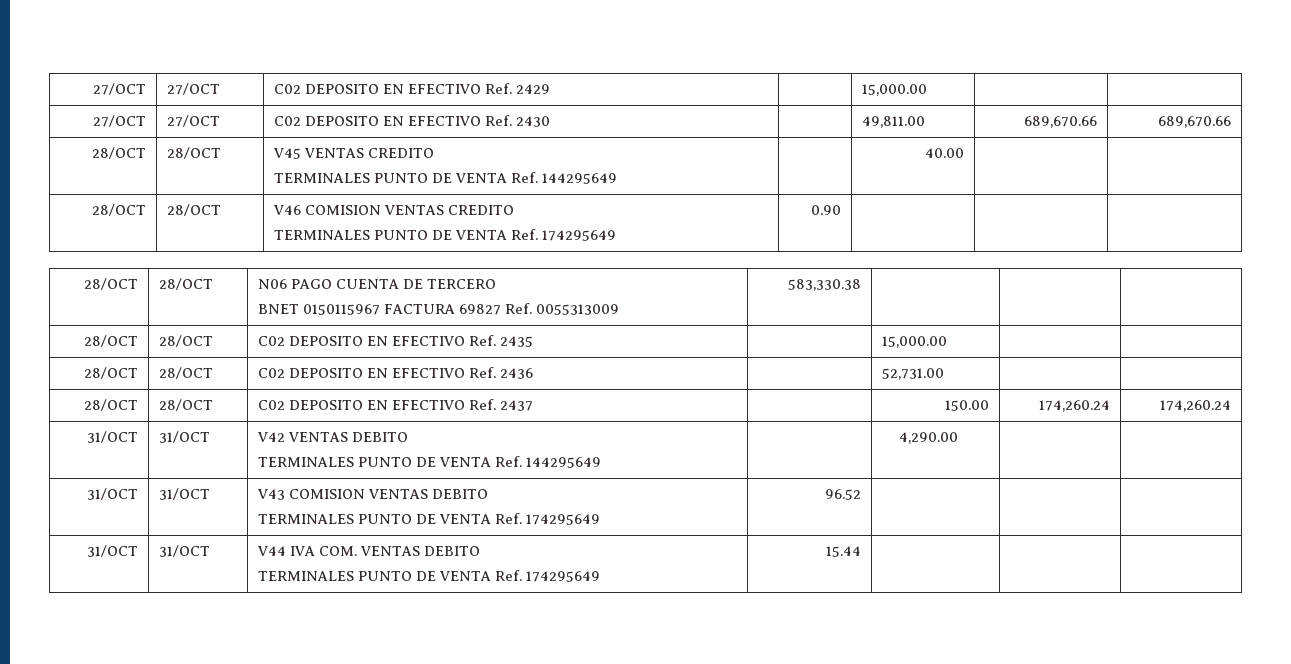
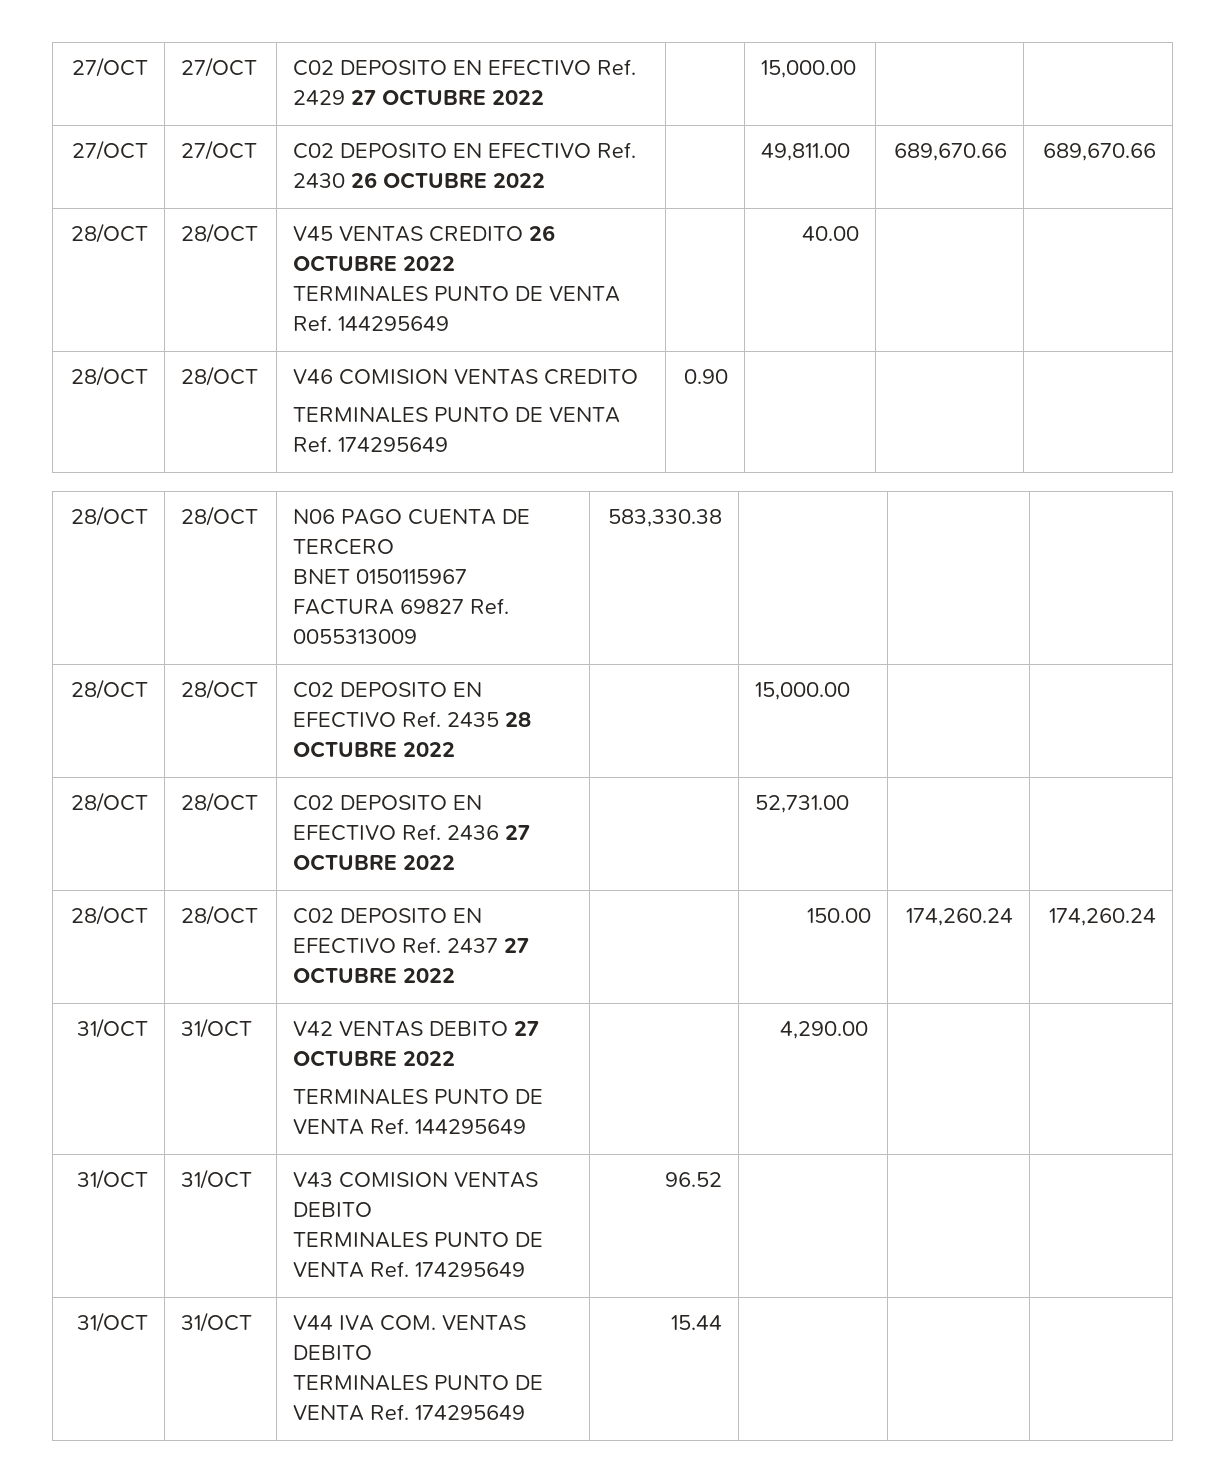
(551, 89) none -> [351,89,545,106] 27 OCTUBRE 2022
(551, 121) none -> [351,172,546,189] 26 OCTUBRE 2022
(435, 153) none -> [529,225,556,241] [293,255,456,272] 26 OCTUBRE 2022
(534, 341) none -> [505,712,532,727] [293,741,456,758] 28 OCTUBRE 2022
(534, 373) none -> [505,825,531,840] [293,854,456,871] 27 OCTUBRE 2022
(534, 405) none -> [504,938,530,953] [293,967,456,984] 27 OCTUBRE 2022
(409, 437) none -> [514,1021,540,1036] [293,1050,456,1067] 27 OCTUBRE 2022

